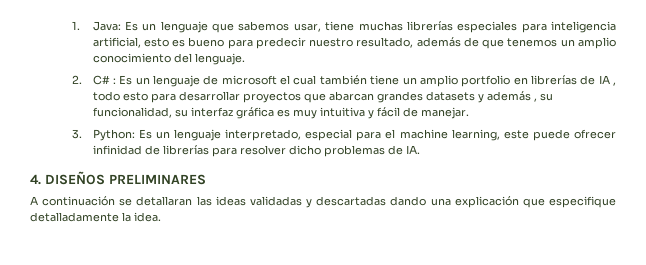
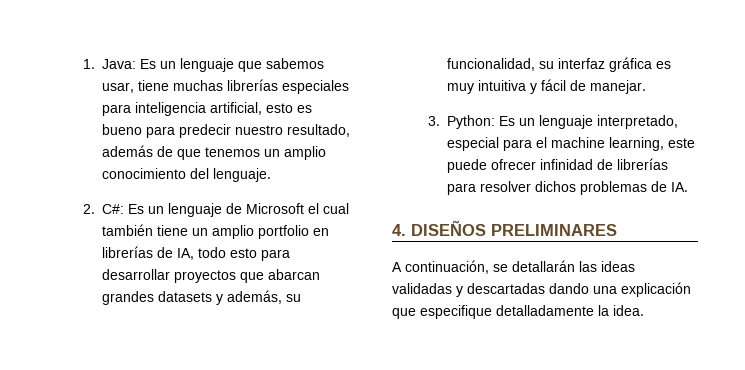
[92,75,116,85] C# : -> [102,204,125,214] C#:
[221,75,277,85] microsoft -> [246,203,305,214] Microsoft
[598,75,617,86] IA , -> [177,248,195,260] IA,
[486,91,537,102] además , -> [227,290,283,304] además,
[288,145,321,155] dicho -> [535,181,577,192] dichos
[42,196,193,206] continuación se detallaran -> [405,260,575,274] continuación, se detallarán

